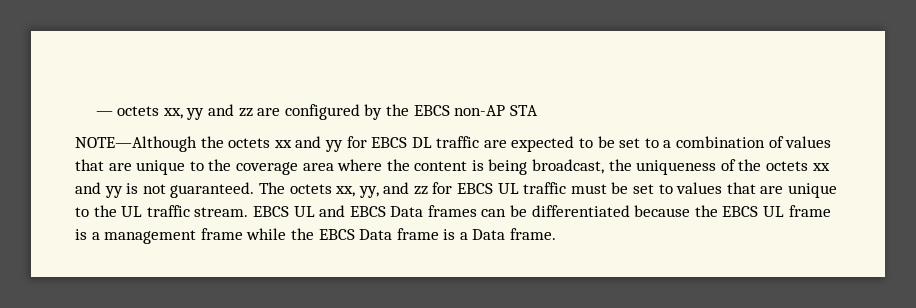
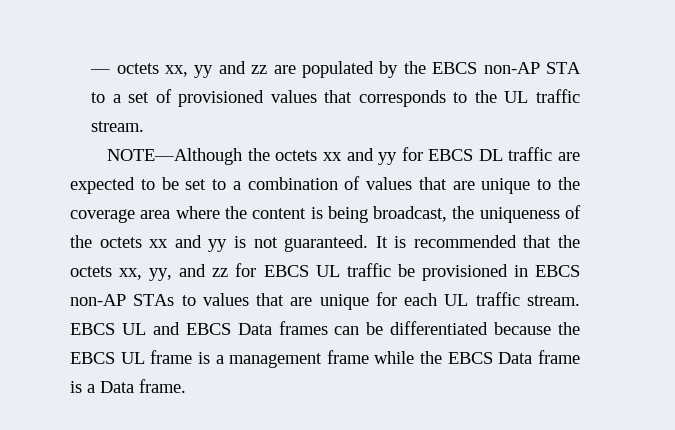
[284,104,360,120] configured -> [301,61,374,78] populated
(538, 110) none -> [91,89,580,107] [91,121,145,132] to a set of provisioned values that corresponds to the UL traffic stream.
[258,182,285,194] The -> [375,235,580,248] It is recommended that the
[570,182,655,194] must be set -> [397,264,580,281] [70,294,175,306] be provisioned in EBCS non-AP STAs
[75,205,117,217] to the -> [375,292,438,306] for each

